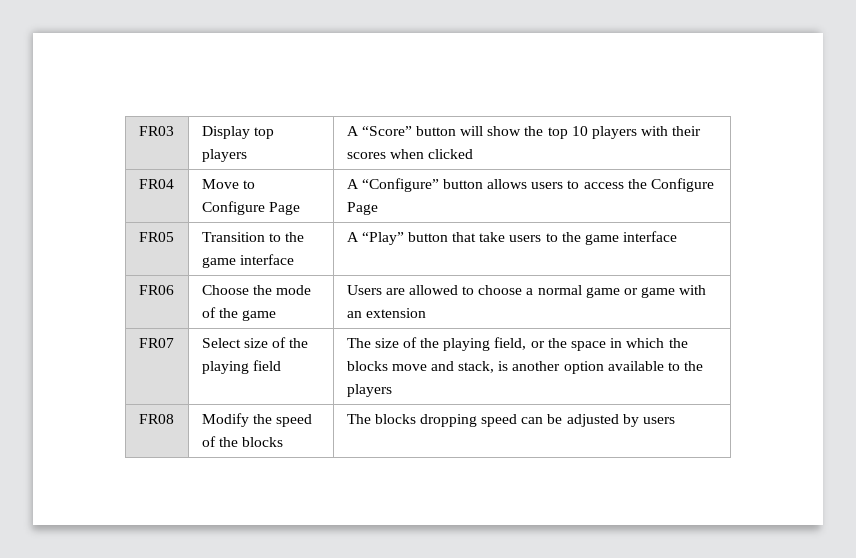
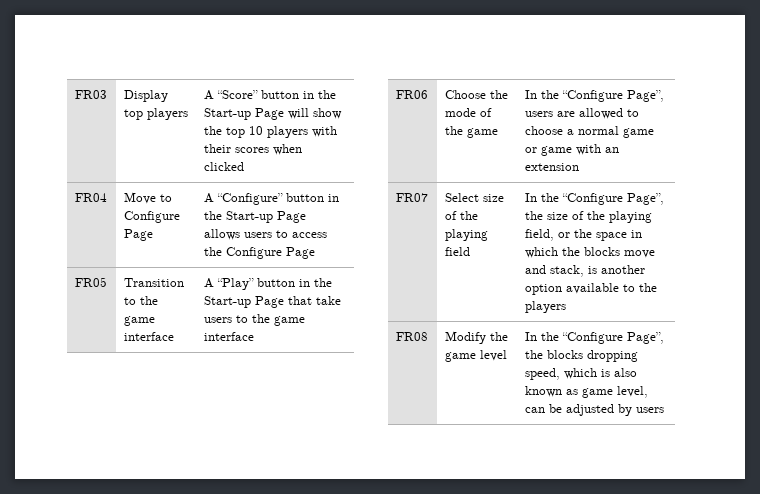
(456, 131) none -> [303,90,337,99] [204,108,285,120] in the Start-up Page
(483, 184) none -> [328,194,340,202] [204,211,307,223] in the Start-up Page
(448, 237) none -> [299,278,333,287] [204,296,285,308] in the Start-up Page
[346,285,382,295] Users -> [525,90,665,102] [525,111,554,117] In the “Configure Page”, users
[346,338,371,348] The -> [525,193,665,205] [525,211,544,220] In the “Configure Page”, the
[275,414,312,427] [201,436,283,447] [346,414,518,427] speed of the blocks | The blocks dropping speed -> [445,350,508,362] [525,332,665,344] [525,350,639,362] [525,368,638,380] [525,386,649,398] game level | In the “Configure Page”, the blocks dropping speed, which is also known as game level,

